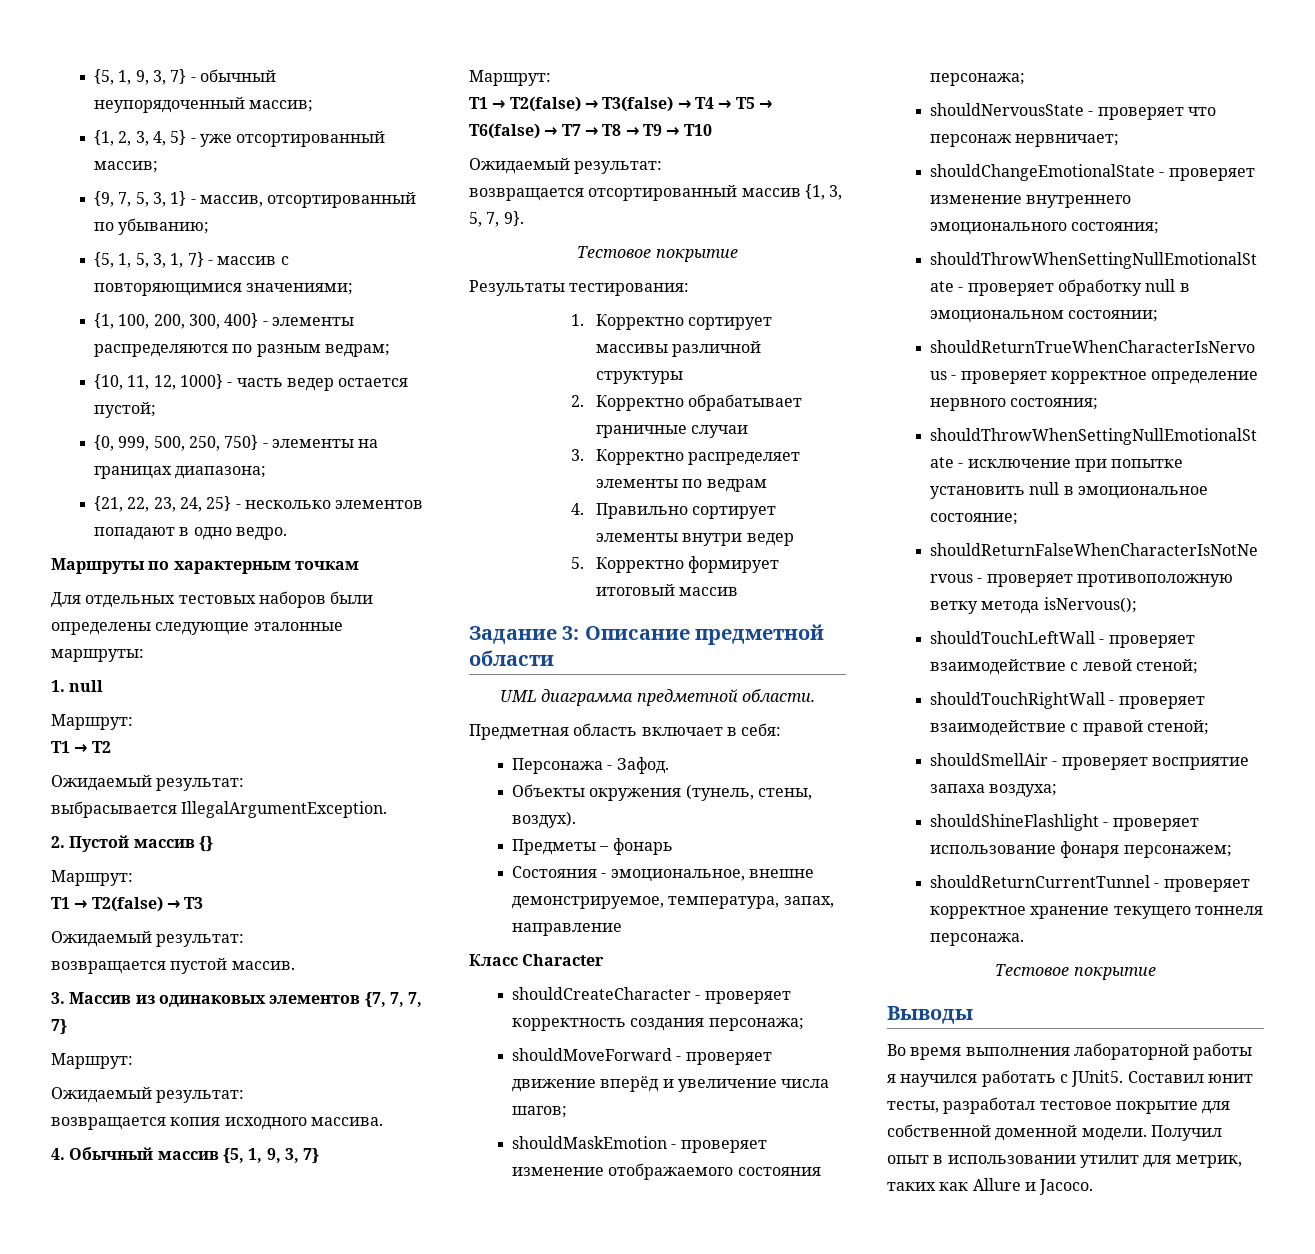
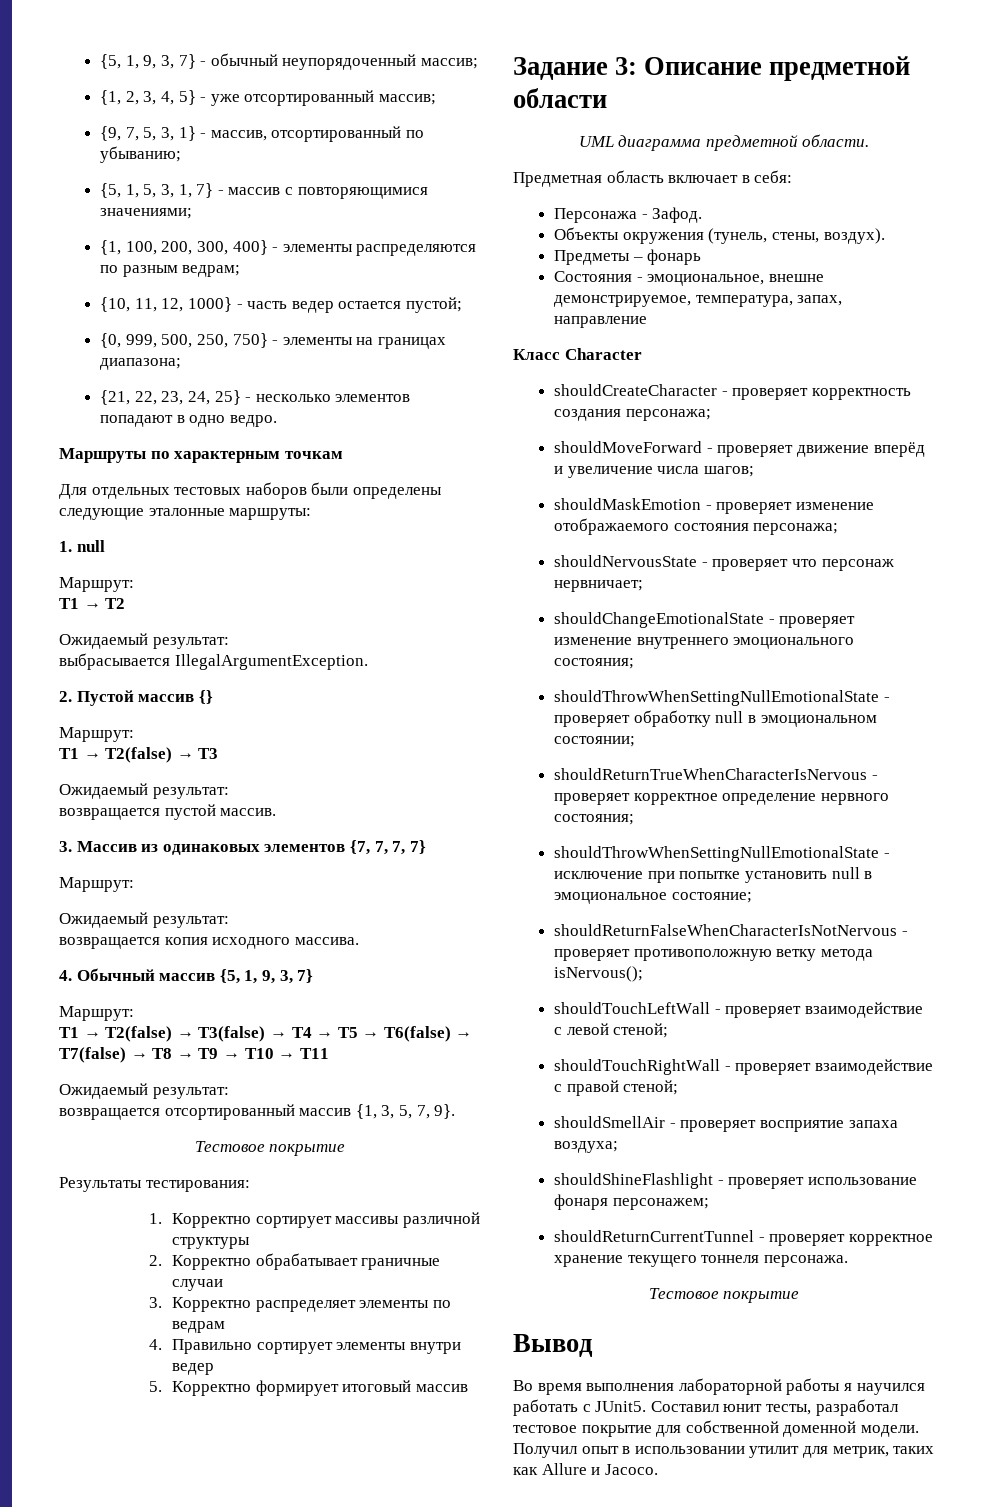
[561,124,581,136] T7 -> [59,1047,126,1063] T7(false)
(712, 130) none -> [278,1048,329,1059] → T11
[887,1006,973,1024] Выводы -> [513,1334,593,1357] Вывод

